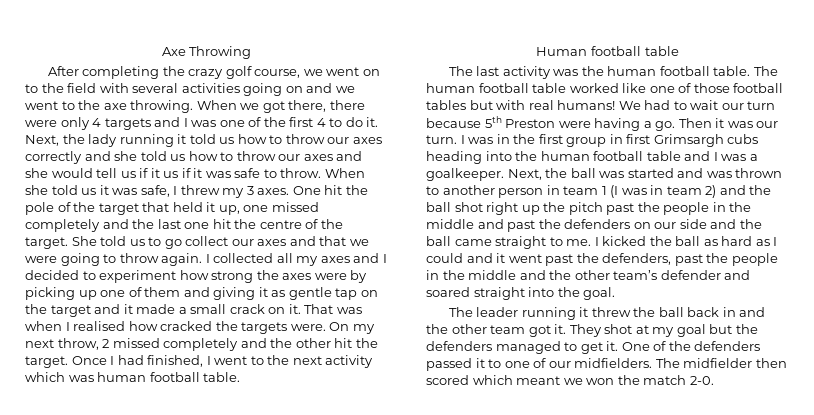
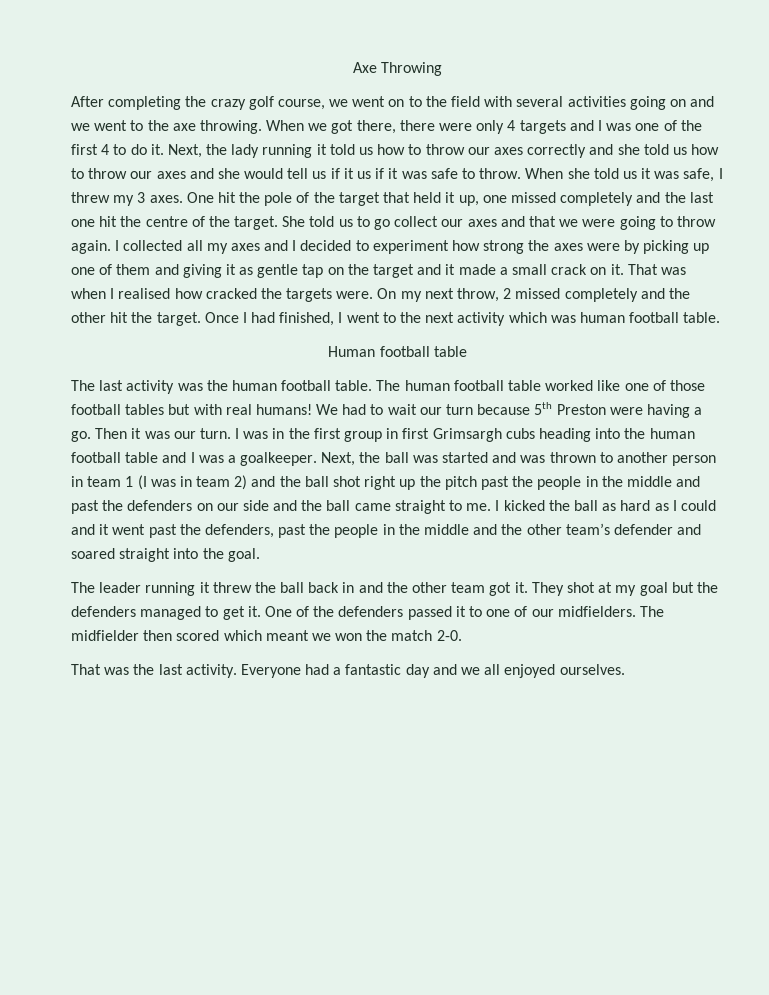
(714, 380) none -> [71,664,625,678] // That was the last activity. Everyone had a fantastic day and we all enjoyed ourselves.

